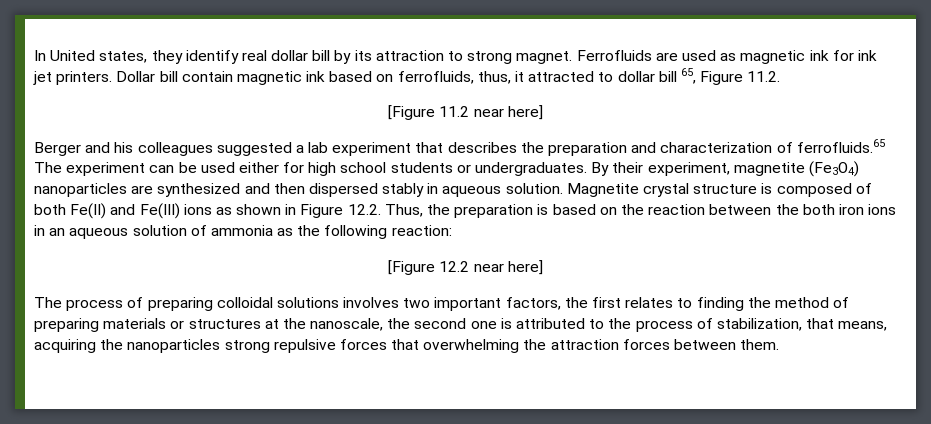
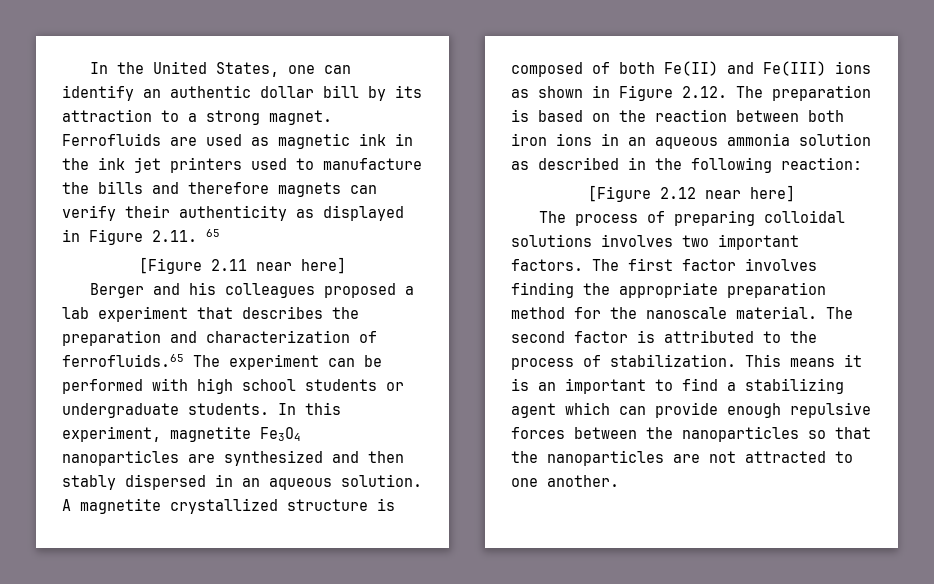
[34,50,267,64] In United states, they identify real -> [90,61,352,77] [62,85,251,101] In the United States, one can identify an authentic
(464, 56) none -> [188,113,197,122] a
[832,50,877,61] [33,68,781,85] [388,105,470,120] for ink jet printers. Dollar bill contain magnetic ink based on ferrofluids, thus, it attracted to dollar bill 65, Figure 11.2. // [Figure 11.2 -> [395,133,413,146] [62,157,422,173] [62,181,377,197] [62,205,404,221] [62,229,220,245] [139,257,247,274] in the ink jet printers used to manufacture the bills and therefore magnets can verify their authenticity as displayed in Figure 2.11. 65 // [Figure 2.11
[216,142,292,156] suggested -> [324,283,397,298] proposed
[200,162,305,173] used either for -> [62,378,188,394] performed with
[475,162,644,176] undergraduates. By their -> [62,402,341,418] undergraduate students. In this
[808,161,859,177] (Fe3O4) -> [260,427,301,441] Fe3O4
[308,183,690,197] dispersed stably in aqueous solution. Magnetite crystal -> [62,474,422,490] [62,498,278,514] stably dispersed in an aqueous solution. A magnetite crystallized
[347,204,451,217] 12.2. Thus, the -> [682,86,763,98] 2.12. The
[775,204,799,215] the -> (799, 116) none
[132,225,294,236] solution of ammonia as -> [727,133,871,146] [511,157,646,170] ammonia solution as described in
[439,261,470,272] 12.2 -> [660,187,696,199] 2.12
[505,297,850,311] [34,318,497,332] factors, the first relates to finding the method of preparing materials or structures at the nanoscale, the second one -> [511,258,817,271] [511,282,826,298] [511,306,853,319] [511,331,628,343] factors. The first factor involves finding the appropriate preparation method for the nanoscale material. The second factor
[716,318,888,331] [34,339,780,353] stabilization, that means, acquiring the nanoparticles strong repulsive forces that overwhelming the attraction forces between them. -> [610,354,862,367] [511,378,844,394] [511,402,871,418] [511,426,871,442] [511,450,853,466] [511,475,619,487] stabilization. This means it is an important to find a stabilizing agent which can provide enough repulsive forces between the nanoparticles so that the nanoparticles are not attracted to one another.

